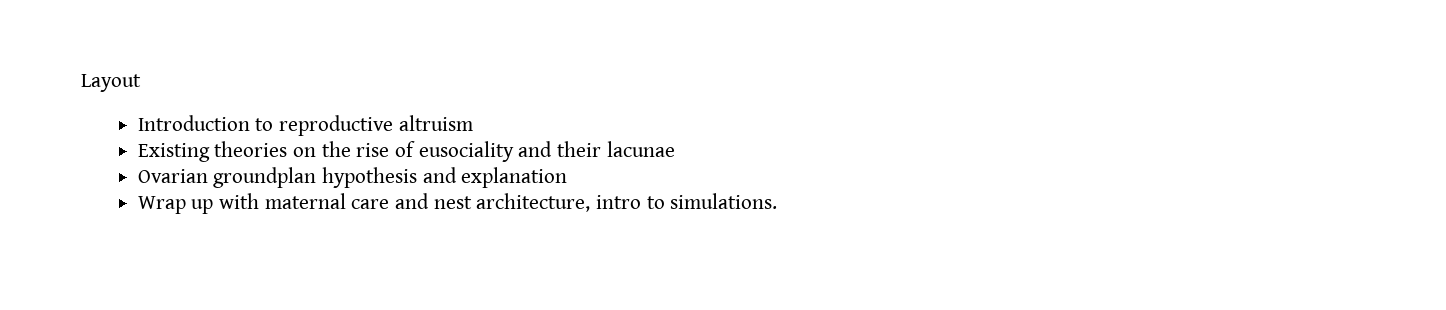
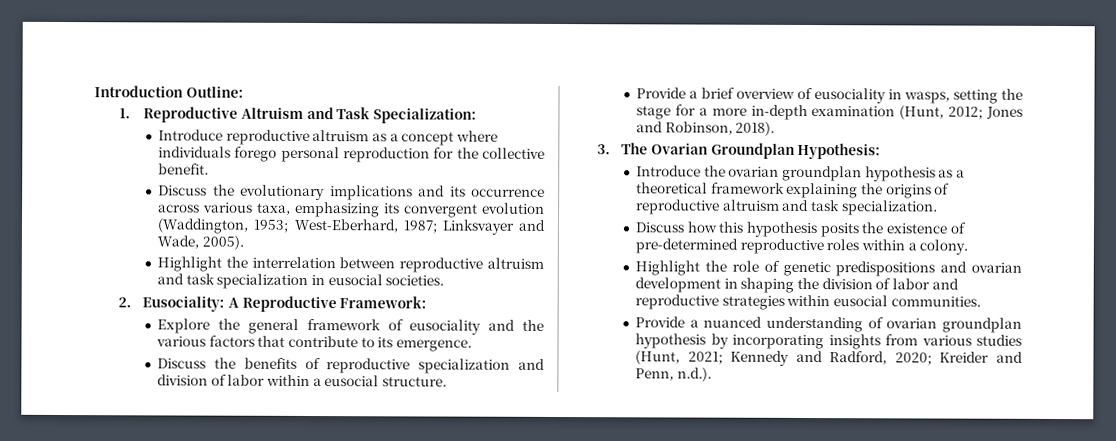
[81,74,141,92] [137,115,473,136] [137,141,675,162] [137,167,568,188] [137,193,778,214] Layout // Introduction to reproductive altruism // Existing theories on the rise of eusociality and their lacunae // Ovarian groundplan hypothesis and explanation // Wrap up with maternal care and nest architecture, intro to simulations. -> [94,85,244,98] [118,106,477,124] [158,129,499,146] [158,146,545,163] [158,163,210,175] [158,184,545,201] [158,201,545,218] [157,218,546,235] [157,235,244,250] [157,256,544,273] [157,273,445,289] [117,295,428,313] [157,318,544,335] [156,335,473,352] [157,357,545,374] [157,374,448,387] [636,87,1023,104] [636,104,1023,121] [636,121,776,136] [596,142,882,160] [636,165,966,182] [636,182,951,199] [636,199,938,216] [635,221,966,238] [635,238,969,255] [635,260,1022,277] [635,277,959,293] [635,294,981,310] [635,316,1022,333] [635,333,1022,350] [635,350,1023,366] [635,367,712,382] Introduction Outline: // 1. Reproductive Altruism and Task Specialization: // Introduce reproductive altruism as a concept where individuals forego personal reproduction for the collective benefit. // Discuss the evolutionary implications and its occurrence across various taxa, emphasizing its convergent evolution (Waddington, 1953; West-Eberhard, 1987; Linksvayer and Wade, 2005). // Highlight the interrelation between reproductive altruism and task specialization in eusocial societies. // 2. Eusociality: A Reproductive Framework: // Explore the general framework of eusociality and the various factors that contribute to its emergence. // Discuss the benefits of reproductive specialization and division of labor within a eusocial structure. // Provide a brief overview of eusociality in wasps, setting the stage for a more in-depth examination (Hunt, 2012; Jones and Robinson, 2018). // 3. The Ovarian Groundplan Hypothesis: // Introduce the ovarian groundplan hypothesis as a theoretical framework explaining the origins of reproductive altruism and task specialization. // Discuss how this hypothesis posits the existence of pre-determined reproductive roles within a colony. // Highlight the role of genetic predispositions and ovarian development in shaping the division of labor and reproductive strategies within eusocial communities. // Provide a nuanced understanding of ovarian groundplan hypothesis by incorporating insights from various studies (Hunt, 2021; Kennedy and Radford, 2020; Kreider and Penn, n.d.).

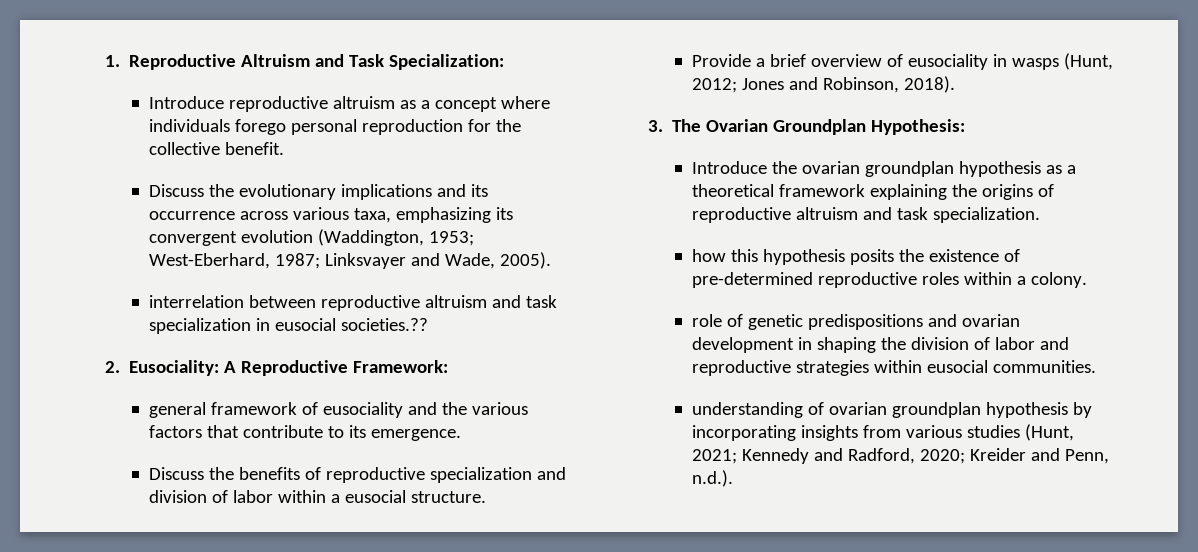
[94,85,244,98] Introduction Outline: // -> (104, 61) none
[157,256,248,272] Highlight the -> (551, 260) none
[385,275,445,286] societies. -> [340,318,428,331] societies.??
[157,318,241,334] Explore the -> (448, 366) none
[904,88,1023,104] [636,104,896,121] wasps, setting the stage for a more in-depth examination -> [1011,58,1059,70] wasps
[635,222,685,233] Discuss -> (1040, 215) none
[635,260,728,276] Highlight the -> (1087, 280) none
[635,316,763,328] Provide a nuanced -> (1096, 366) none

